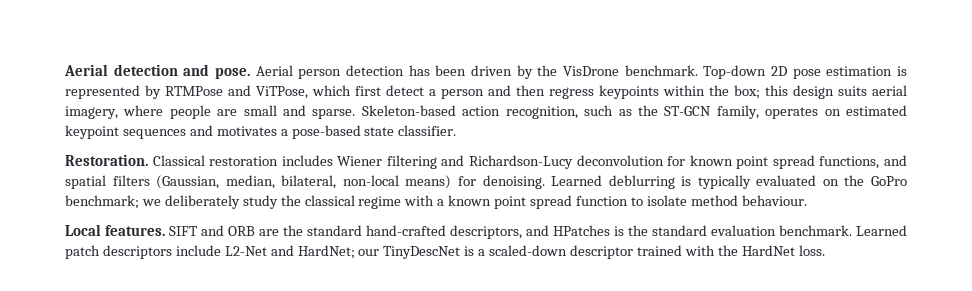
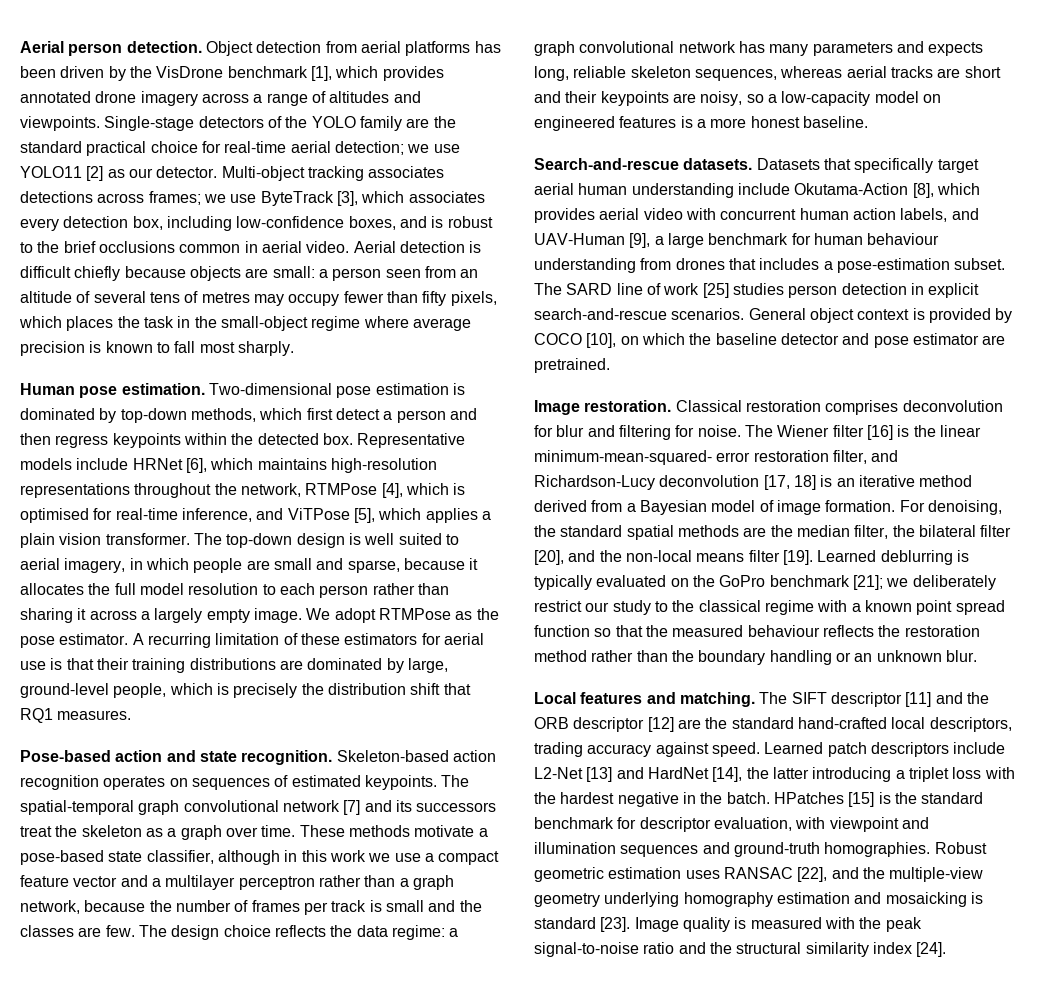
[64,64,404,79] Aerial detection and pose. Aerial person detection -> [20,41,471,56] Aerial person detection. Object detection from aerial platforms
[624,65,907,79] [65,85,308,99] benchmark. Top-down 2D pose estimation is represented by RTMPose and ViTPose, -> [227,66,444,81] [20,91,421,106] [20,116,456,131] [20,141,460,156] [20,166,445,181] [20,191,485,206] [20,216,493,231] [20,241,482,253] [20,266,479,281] [20,291,497,306] [19,316,471,331] [20,341,294,356] [20,383,465,398] [20,408,256,423] benchmark [1], which provides annotated drone imagery across a range of altitudes and viewpoints. Single-stage detectors of the YOLO family are the standard practical choice for real-time aerial detection; we use YOLO11 [2] as our detector. Multi-object tracking associates detections across frames; we use ByteTrack [3], which associates every detection box, including low-confidence boxes, and is robust to the brief occlusions common in aerial video. Aerial detection is difficult chiefly because objects are small: a person seen from an altitude of several tens of metres may occupy fewer than fifty pixels, which places the task in the small-object regime where average precision is known to fall most sharply. // Human pose estimation. Two-dimensional pose estimation is dominated by top-down methods,
[734,85,907,99] [65,105,907,119] [65,125,457,139] [65,154,907,169] [65,175,545,189] box; this design suits aerial imagery, where people are small and sparse. Skeleton-based action recognition, such as the ST-GCN family, operates on estimated keypoint sequences and motivates a pose-based state classifier. // Restoration. Classical restoration includes Wiener filtering and Richardson-Lucy deconvolution for known point spread functions, and spatial filters (Gaussian, median, bilateral, non-local means) for denoising. -> [257,433,466,448] [20,458,437,473] [20,483,466,498] [20,508,491,523] [20,533,459,548] [20,558,479,573] [20,583,449,598] [20,608,499,623] [20,633,484,648] [20,658,448,673] [20,683,471,698] [20,708,132,723] [20,750,496,765] [20,775,470,790] [20,800,497,815] [20,825,488,840] [20,850,500,865] [20,875,454,890] [20,900,482,915] [20,925,459,940] [534,41,984,56] [534,66,1001,81] [534,91,941,106] [534,116,868,131] [534,158,979,173] [534,183,980,198] [534,208,979,223] [534,233,940,248] [534,258,1006,273] [534,283,980,298] [534,308,1013,323] [534,333,1006,348] [534,358,610,373] [534,400,1003,415] [534,425,981,440] [534,450,899,465] [534,475,973,490] [534,500,1002,515] [534,525,1012,540] [534,550,813,565] detected box. Representative models include HRNet [6], which maintains high-resolution representations throughout the network, RTMPose [4], which is optimised for real-time inference, and ViTPose [5], which applies a plain vision transformer. The top-down design is well suited to aerial imagery, in which people are small and sparse, because it allocates the full model resolution to each person rather than sharing it across a largely empty image. We adopt RTMPose as the pose estimator. A recurring limitation of these estimators for aerial use is that their training distributions are dominated by large, ground-level people, which is precisely the distribution shift that RQ1 measures. // Pose-based action and state recognition. Skeleton-based action recognition operates on sequences of estimated keypoints. The spatial-temporal graph convolutional network [7] and its successors treat the skeleton as a graph over time. These methods motivate a pose-based state classifier, although in this work we use a compact feature vector and a multilayer perceptron rather than a graph network, because the number of frames per track is small and the classes are few. The design choice reflects the data regime: a graph convolutional network has many parameters and expects long, reliable skeleton sequences, whereas aerial tracks are short and their keypoints are noisy, so a low-capacity model on engineered features is a more honest baseline. // Search-and-rescue datasets. Datasets that specifically target aerial human understanding include Okutama-Action [8], which provides aerial video with concurrent human action labels, and UAV-Human [9], a large benchmark for human behaviour understanding from drones that includes a pose-estimation subset. The SARD line of work [25] studies person detection in explicit search-and-rescue scenarios. General object context is provided by COCO [10], on which the baseline detector and pose estimator are pretrained. // Image restoration. Classical restoration comprises deconvolution for blur and filtering for noise. The Wiener filter [16] is the linear minimum-mean-squared- error restoration filter, and Richardson-Lucy deconvolution [17, 18] is an iterative method derived from a Bayesian model of image formation. For denoising, the standard spatial methods are the median filter, the bilateral filter [20], and the non-local means filter [19].
[65,195,278,209] benchmark; we deliberately study -> [769,575,996,590] [534,600,668,615] benchmark [21]; we deliberately restrict our study to
[630,195,807,206] [65,224,852,239] to isolate method behaviour. // Local features. SIFT and ORB are the standard hand-crafted descriptors, and HPatches is the standard evaluation benchmark. -> [594,625,980,637] [534,650,977,665] [534,692,989,707] [534,717,1012,732] [534,742,760,757] so that the measured behaviour reflects the restoration method rather than the boundary handling or an unknown blur. // Local features and matching. The SIFT descriptor [11] and the ORB descriptor [12] are the standard hand-crafted local descriptors, trading accuracy against speed.
[270,245,825,259] and HardNet; our TinyDescNet is a scaled-down descriptor trained with the HardNet loss. -> [586,767,1015,782] [534,792,984,807] [534,817,929,832] [534,842,987,857] [534,867,984,882] [534,892,983,907] [534,917,922,932] [534,942,947,957] [13] and HardNet [14], the latter introducing a triplet loss with the hardest negative in the batch. HPatches [15] is the standard benchmark for descriptor evaluation, with viewpoint and illumination sequences and ground-truth homographies. Robust geometric estimation uses RANSAC [22], and the multiple-view geometry underlying homography estimation and mosaicking is standard [23]. Image quality is measured with the peak signal-to-noise ratio and the structural similarity index [24].

